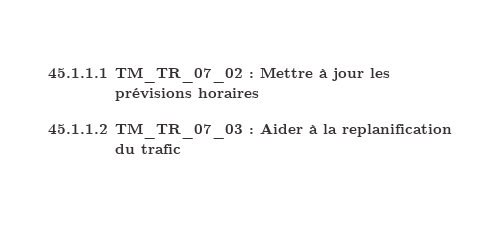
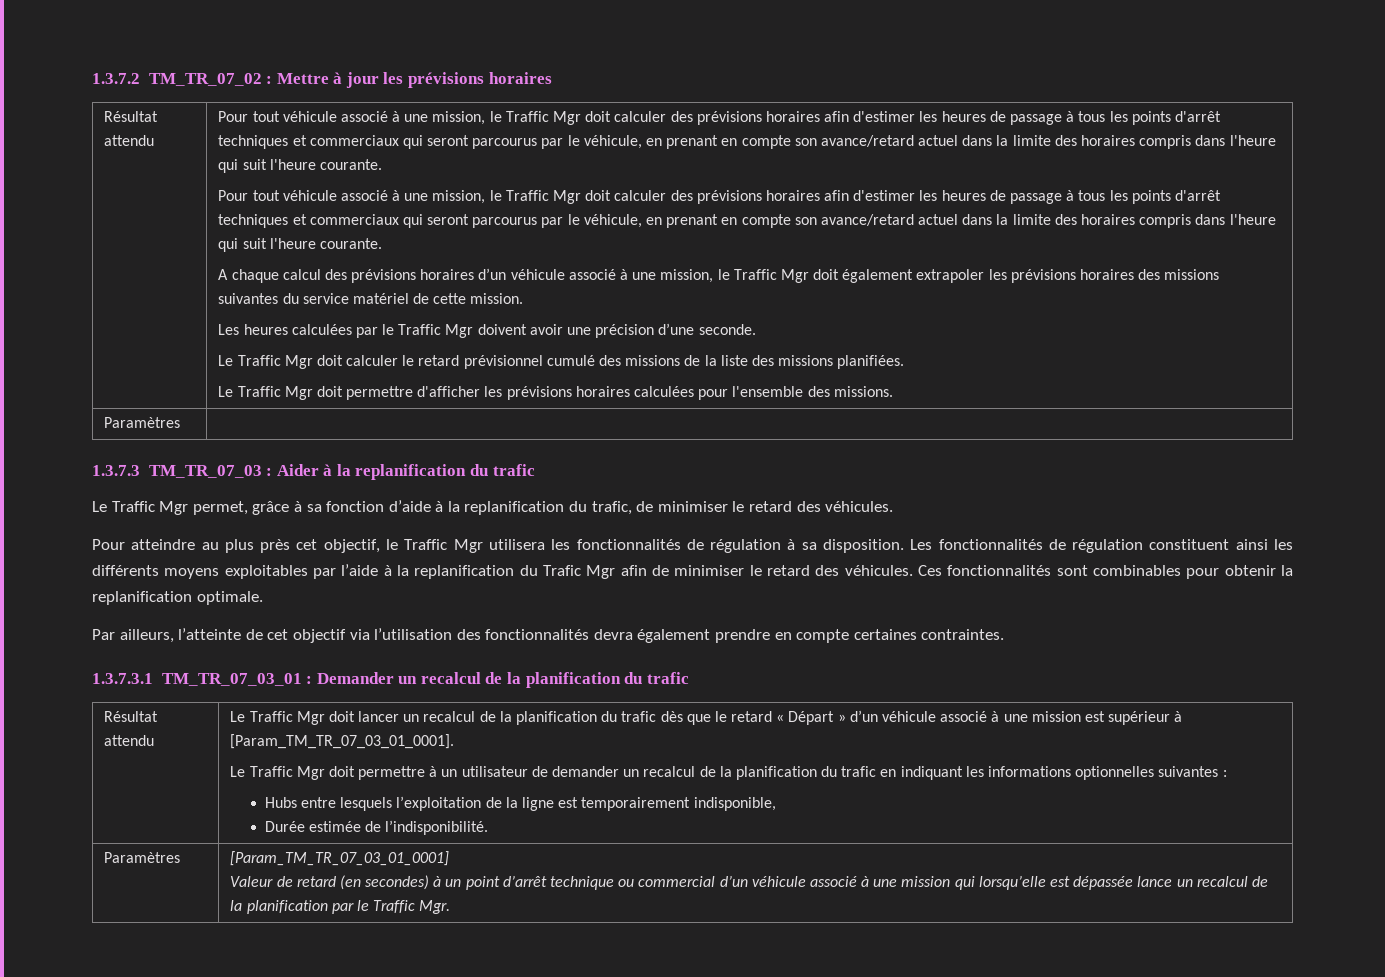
[48,68,108,79] 45.1.1.1 -> [92,73,140,84] 1.3.7.2
[48,124,108,135] // 45.1.1.2 -> [104,111,159,122] [104,135,155,146] [218,111,1221,125] [218,135,1276,149] [218,159,382,173] [218,190,1221,204] [218,214,1276,228] [218,238,382,252] [218,268,1220,283] [218,293,524,304] [218,323,756,338] [218,355,905,369] [218,386,893,400] [104,417,181,428] [92,465,140,476] // Résultat attendu | Pour tout véhicule associé à une mission, le Traffic Mgr doit calculer des prévisions horaires afin d'estimer les heures de passage à tous les points d'arrêt techniques et commerciaux qui seront parcourus par le véhicule, en prenant en compte son avance/retard actuel dans la limite des horaires compris dans l'heure qui suit l'heure courante. // Pour tout véhicule associé à une mission, le Traffic Mgr doit calculer des prévisions horaires afin d'estimer les heures de passage à tous les points d'arrêt techniques et commerciaux qui seront parcourus par le véhicule, en prenant en compte son avance/retard actuel dans la limite des horaires compris dans l'heure qui suit l'heure courante. // A chaque calcul des prévisions horaires d’un véhicule associé à une mission, le Traffic Mgr doit également extrapoler les prévisions horaires des missions suivantes du service matériel de cette mission. // Les heures calculées par le Traffic Mgr doivent avoir une précision d’une seconde. // Le Traffic Mgr doit calculer le retard prévisionnel cumulé des missions de la liste des missions planifiées. // Le Traffic Mgr doit permettre d'afficher les prévisions horaires calculées pour l'ensemble des missions. // Paramètres | // 1.3.7.3
(182, 149) none -> [92,500,894,515] [92,539,1293,553] [92,564,1294,579] [92,591,263,605] [92,628,1005,643] [92,672,689,688] [104,711,159,722] [104,735,155,746] [230,710,1183,725] [230,734,455,749] [230,766,1227,780] [264,796,776,811] [264,820,489,835] [104,852,181,863] [230,851,450,866] [230,875,1268,890] [230,900,451,914] // Le Traffic Mgr permet, grâce à sa fonction d’aide à la replanification du trafic, de minimiser le retard des véhicules. // Pour atteindre au plus près cet objectif, le Traffic Mgr utilisera les fonctionnalités de régulation à sa disposition. Les fonctionnalités de régulation constituent ainsi les différents moyens exploitables par l’aide à la replanification du Trafic Mgr afin de minimiser le retard des véhicules. Ces fonctionnalités sont combinables pour obtenir la replanification optimale. // Par ailleurs, l’atteinte de cet objectif via l’utilisation des fonctionnalités devra également prendre en compte certaines contraintes. // 1.3.7.3.1 TM_TR_07_03_01 : Demander un recalcul de la planification du trafic // Résultat attendu | Le Traffic Mgr doit lancer un recalcul de la planification du trafic dès que le retard « Départ » d’un véhicule associé à une mission est supérieur à [Param_TM_TR_07_03_01_0001]. // Le Traffic Mgr doit permettre à un utilisateur de demander un recalcul de la planification du trafic en indiquant les informations optionnelles suivantes : // Hubs entre lesquels l’exploitation de la ligne est temporairement indisponible, // Durée estimée de l’indisponibilité. // Paramètres | [Param_TM_TR_07_03_01_0001] // Valeur de retard (en secondes) à un point d’arrêt technique ou commercial d’un véhicule associé à une mission qui lorsqu’elle est dépassée lance un recalcul de la planification par le Traffic Mgr.

